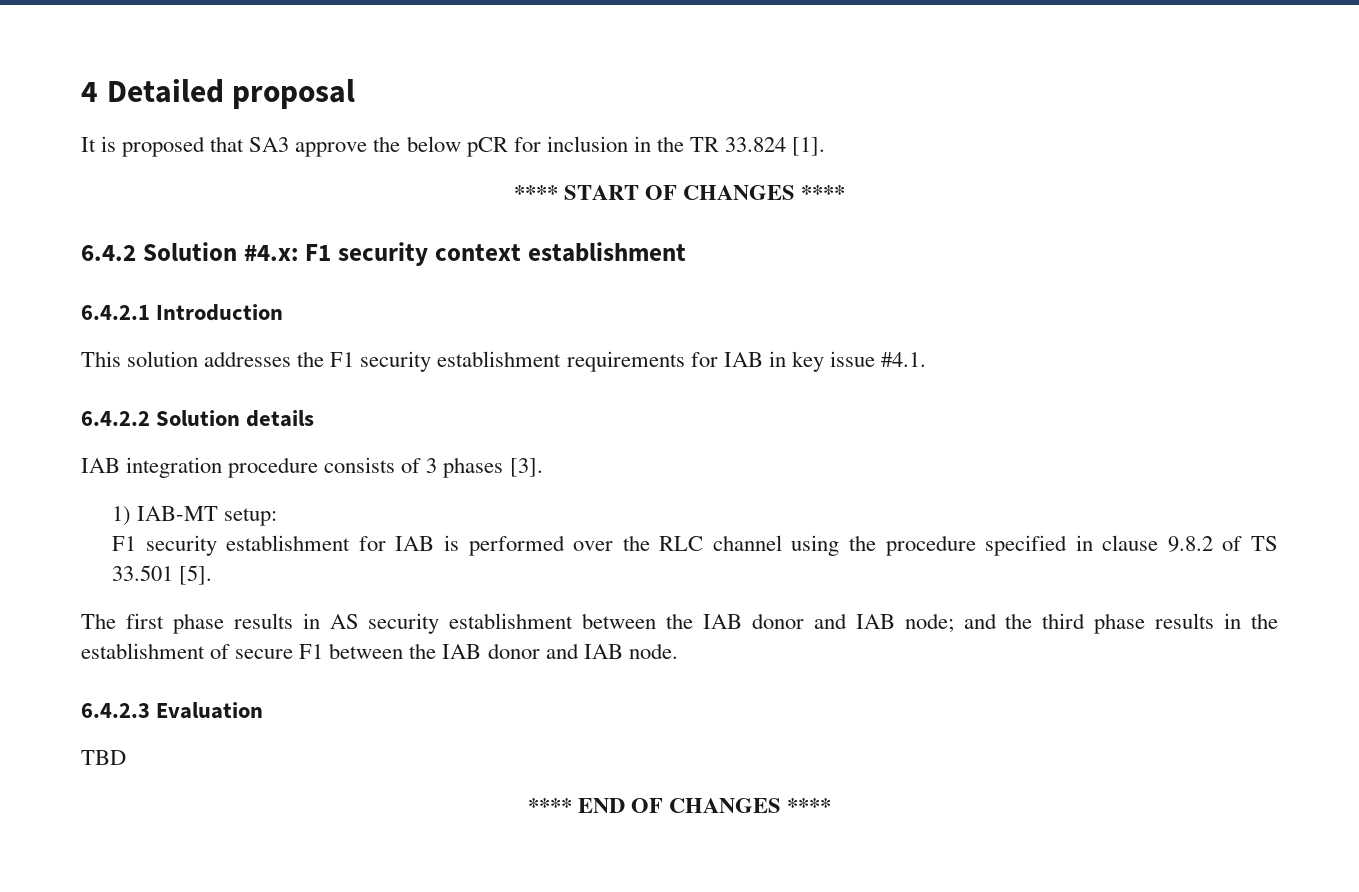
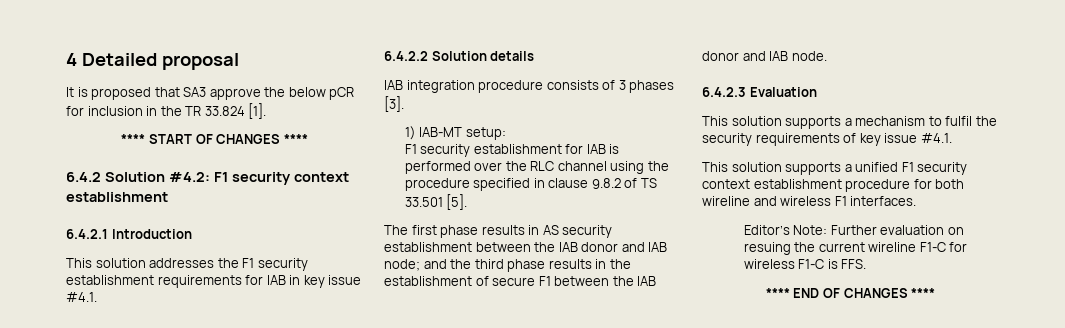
[243,244,299,261] #4.x: -> [168,172,210,182] #4.2:
[81,750,126,765] TBD -> [702,116,997,129] [702,133,952,146] [702,162,968,175] [702,179,965,192] [702,196,917,206] [743,225,964,235] [743,242,968,255] [743,259,867,269] This solution supports a mechanism to fulfil the security requirements of key issue #4.1. // This solution supports a unified F1 security context establishment procedure for both wireline and wireless F1 interfaces. // Editor’s Note: Further evaluation on resuing the current wireline F1-C for wireless F1-C is FFS.

